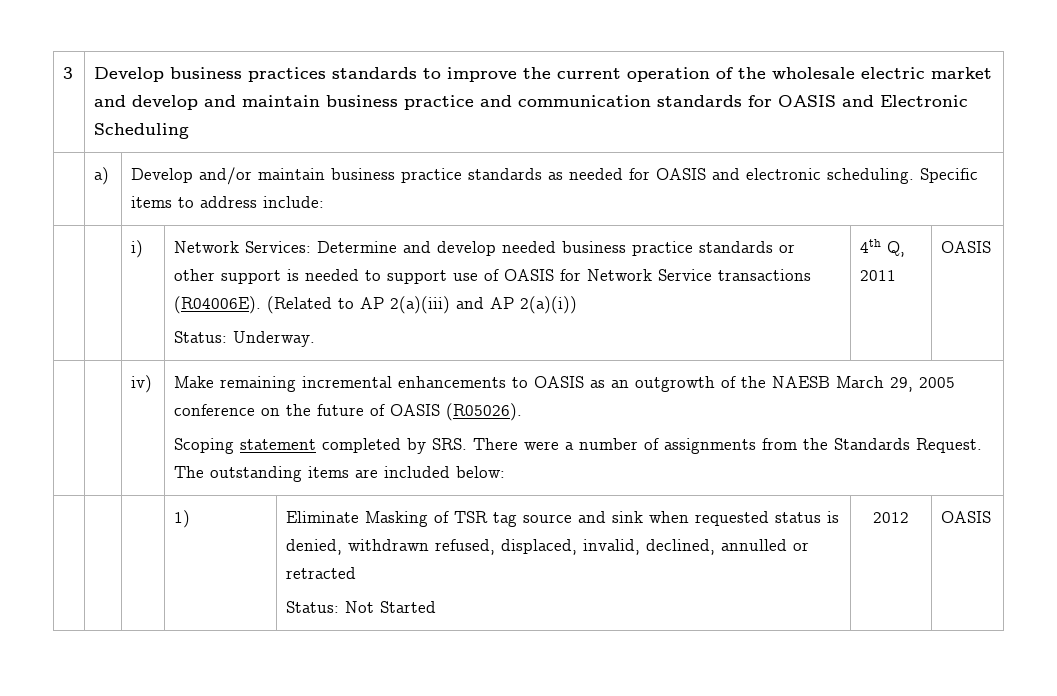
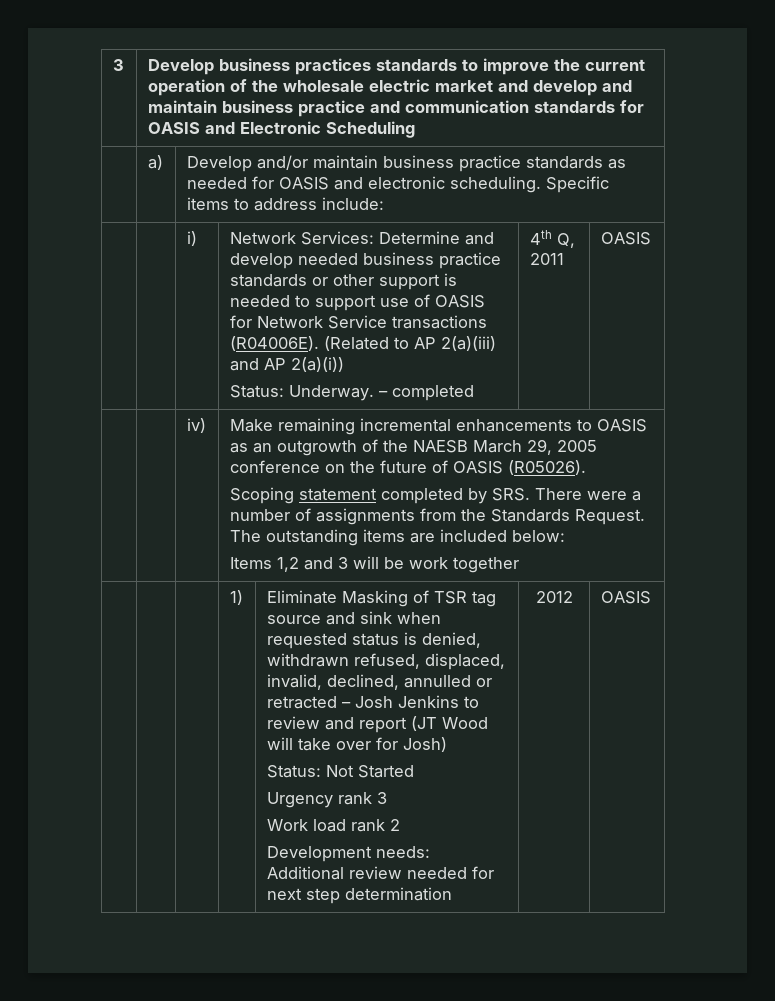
(316, 339) none -> [378,385,474,401] – completed
(506, 472) none -> [229,556,519,573] // Items 1,2 and 3 will be work together
[286,601,437,613] // Status: Not Started -> [341,695,479,708] [266,716,488,733] [266,737,447,752] [266,765,414,778] [266,792,387,808] [266,819,400,832] [266,846,430,862] [266,866,494,880] [266,887,452,904] – Josh Jenkins to review and report (JT Wood will take over for Josh) // Status: Not Started // Urgency rank 3 // Work load rank 2 // Development needs: Additional review needed for next step determination

